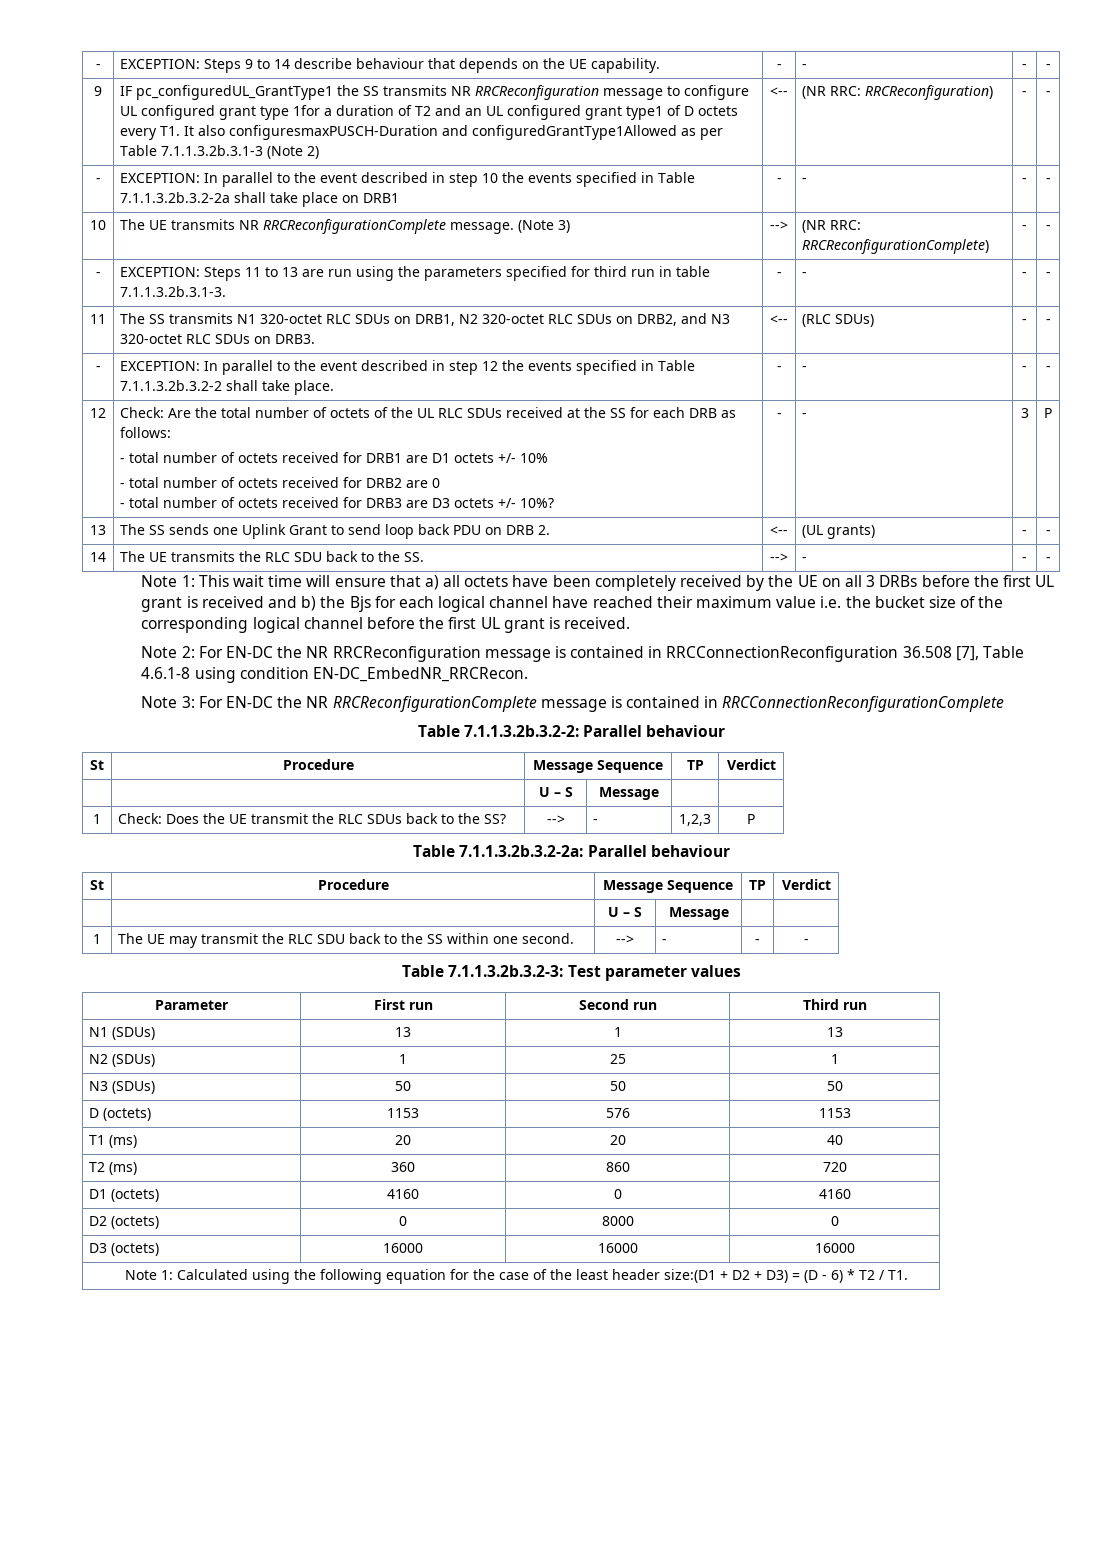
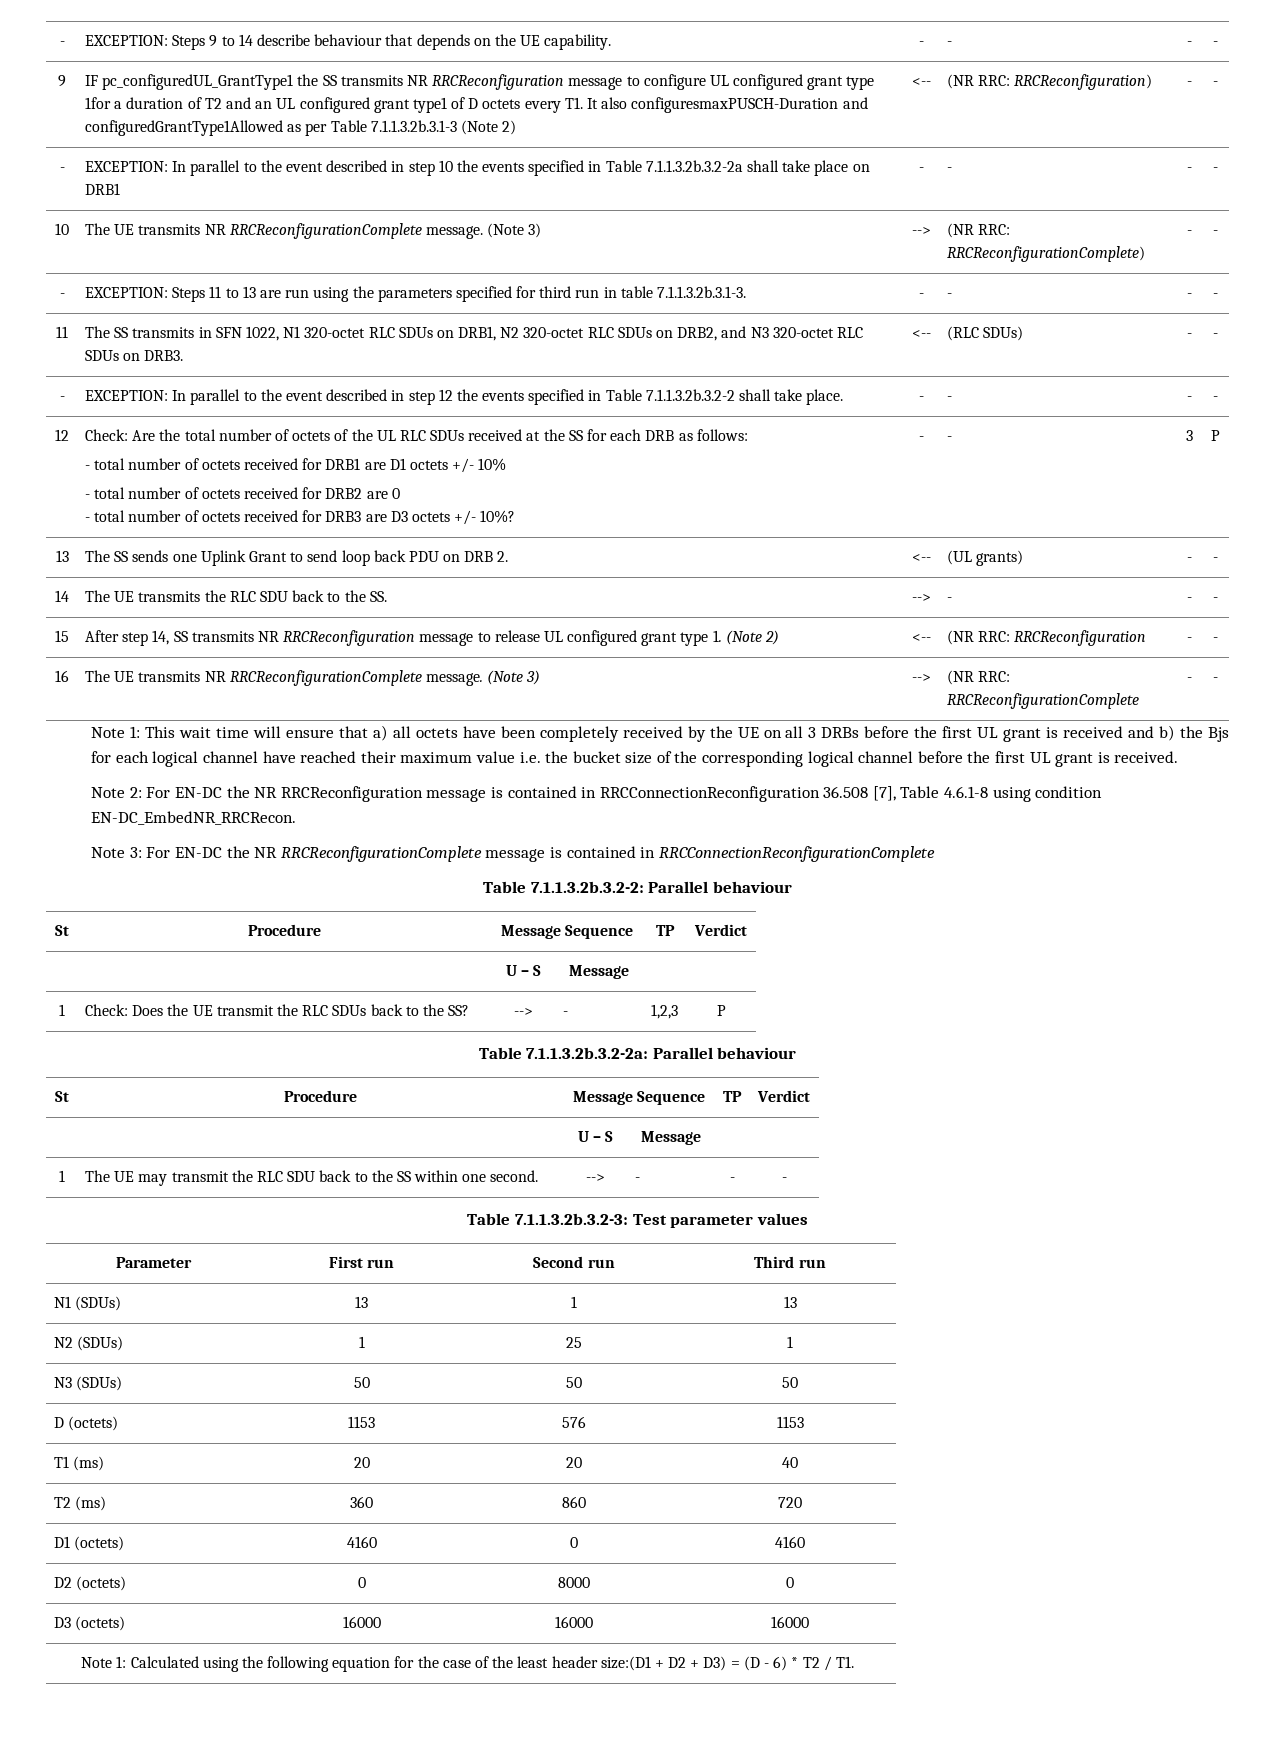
(234, 318) none -> [198,326,279,341] in SFN 1022,
(1051, 559) none -> [55,630,69,642] [85,630,779,646] [912,634,931,642] [947,630,1147,646] [1187,637,1192,642] [1212,637,1218,642] [55,670,69,682] [85,670,541,686] [912,674,931,682] [947,670,1011,685] [947,693,1140,709] [1187,677,1192,682] [1212,677,1218,682] // 15 | After step 14, SS transmits NR RRCReconfiguration message to release UL configured grant type 1. (Note 2) | <-- | (NR RRC: RRCReconfiguration | - | - // 16 | The UE transmits NR RRCReconfigurationComplete message. (Note 3) | --> | (NR RRC: RRCReconfigurationComplete | - | -

